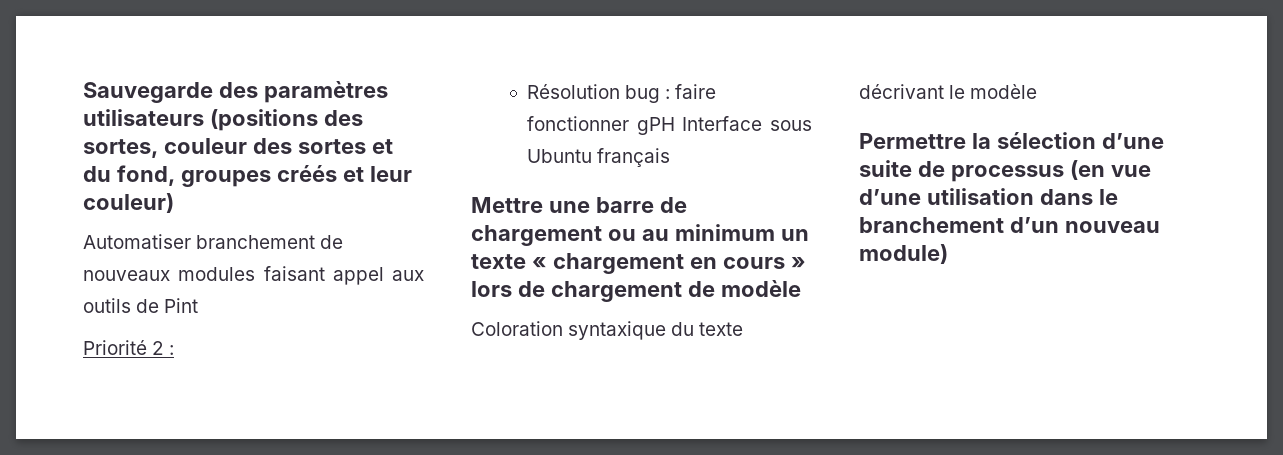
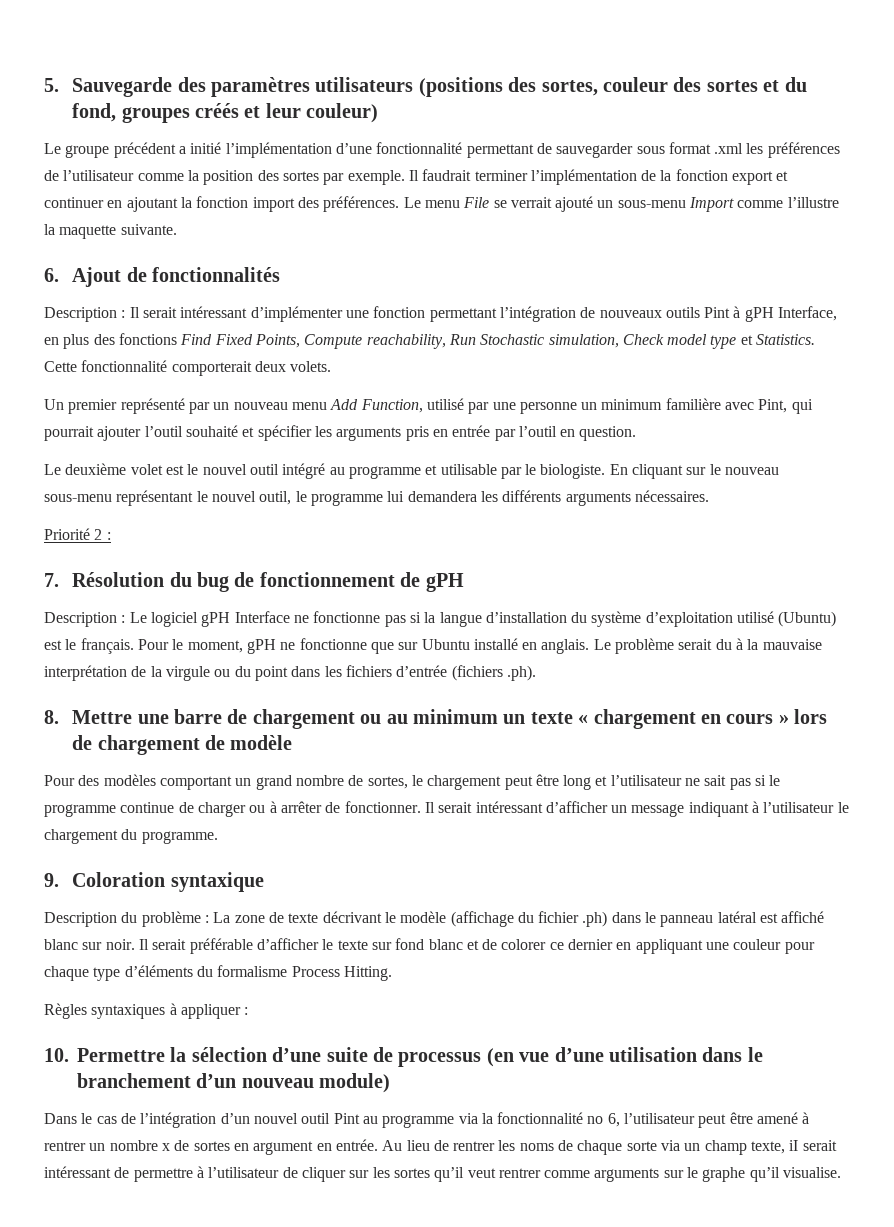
(83, 92) none -> [44,78,59,92] 5.
[83,234,344,249] [83,266,424,285] [83,298,199,313] [83,340,175,355] [526,84,717,103] [526,116,812,135] [526,148,671,167] Automatiser branchement de nouveaux modules faisant appel aux outils de Pint // Priorité 2 : // Résolution bug : faire fonctionner gPH Interface sous Ubuntu français // -> [44,142,840,158] [44,169,789,185] [44,196,839,212] [44,224,177,239] [44,267,281,287] [44,306,838,322] [44,333,816,349] [44,360,332,376] [44,398,813,414] [44,425,637,441] [44,463,780,479] [44,490,709,506] [44,528,111,540] [44,572,464,592] [44,611,837,627] [44,638,822,654] [44,665,536,681] [44,710,59,724] Le groupe précédent a initié l’implémentation d’une fonctionnalité permettant de sauvegarder sous format .xml les préférences de l’utilisateur comme la position des sortes par exemple. Il faudrait terminer l’implémentation de la fonction export et continuer en ajoutant la fonction import des préférences. Le menu File se verrait ajouté un sous-menu Import comme l’illustre la maquette suivante. // 6. Ajout de fonctionnalités // Description : Il serait intéressant d’implémenter une fonction permettant l’intégration de nouveaux outils Pint à gPH Interface, en plus des fonctions Find Fixed Points, Compute reachability, Run Stochastic simulation, Check model type et Statistics. Cette fonctionnalité comporterait deux volets. // Un premier représenté par un nouveau menu Add Function, utilisé par une personne un minimum familière avec Pint, qui pourrait ajouter l’outil souhaité et spécifier les arguments pris en entrée par l’outil en question. // Le deuxième volet est le nouvel outil intégré au programme et utilisable par le biologiste. En cliquant sur le nouveau sous-menu représentant le nouvel outil, le programme lui demandera les différents arguments nécessaires. // Priorité 2 : // 7. Résolution du bug de fonctionnement de gPH // Description : Le logiciel gPH Interface ne fonctionne pas si la langue d’installation du système d’exploitation utilisé (Ubuntu) est le français. Pour le moment, gPH ne fonctionne que sur Ubuntu installé en anglais. Le problème serait du à la mauvaise interprétation de la virgule ou du point dans les fichiers d’entrée (fichiers .ph). // 8.
[471,321,744,340] [859,84,1038,99] Coloration syntaxique du texte décrivant le modèle // -> [44,774,781,790] [44,801,849,817] [44,829,218,844] [44,872,264,892] [44,911,825,927] [44,938,815,954] [44,965,392,981] [44,1003,249,1019] [44,1048,69,1062] Pour des modèles comportant un grand nombre de sortes, le chargement peut être long et l’utilisateur ne sait pas si le programme continue de charger ou à arrêter de fonctionner. Il serait intéressant d’afficher un message indiquant à l’utilisateur le chargement du programme. // 9. Coloration syntaxique // Description du problème : La zone de texte décrivant le modèle (affichage du fichier .ph) dans le panneau latéral est affiché blanc sur noir. Il serait préférable d’afficher le texte sur fond blanc et de colorer ce dernier en appliquant une couleur pour chaque type d’éléments du formalisme Process Hitting. // Règles syntaxiques à appliquer : // 10.
(948, 254) none -> [44,1112,810,1128] [44,1139,837,1155] [44,1166,842,1182] // Dans le cas de l’intégration d’un nouvel outil Pint au programme via la fonctionnalité no 6, l’utilisateur peut être amené à rentrer un nombre x de sortes en argument en entrée. Au lieu de rentrer les noms de chaque sorte via un champ texte, iI serait intéressant de permettre à l’utilisateur de cliquer sur les sortes qu’il veut rentrer comme arguments sur le graphe qu’il visualise.

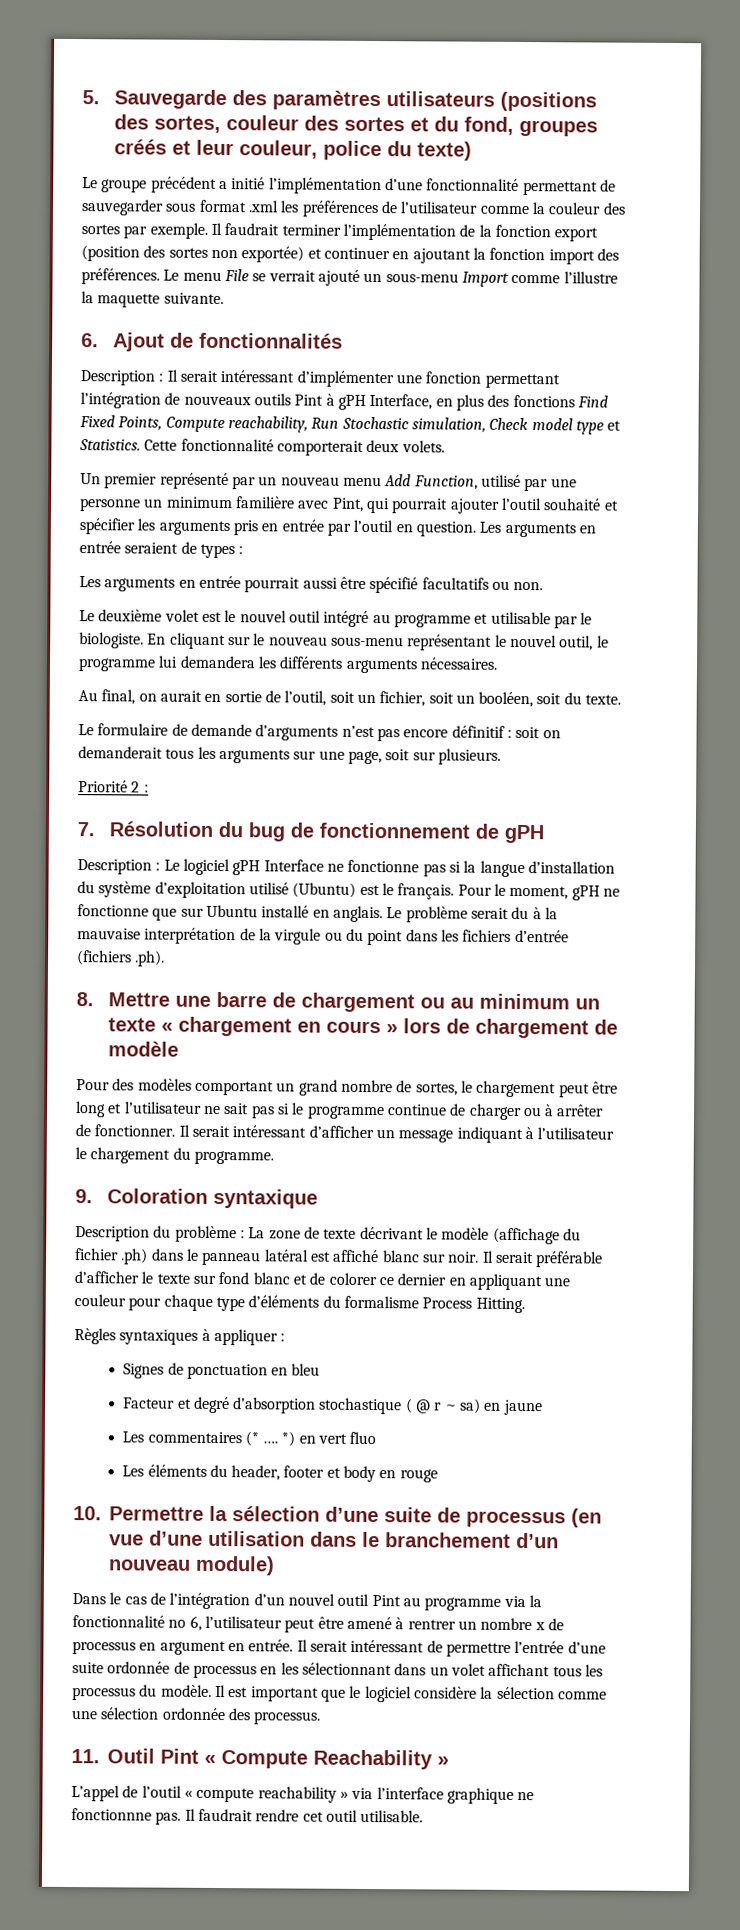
[306,103,379,123] couleur) -> [238,140,472,161] couleur, police du texte)
[203,170,254,185] position -> [548,202,602,215] couleur
(774, 178) none -> [81,245,305,263] (position des sortes non exportée)
(637, 433) none -> [479,521,596,538] [79,541,244,559] [79,575,544,594] Les arguments en entrée seraient de types : // Les arguments en entrée pourrait aussi être spécifié facultatifs ou non.
(709, 496) none -> [78,689,622,708] [78,723,561,742] [78,746,501,765] // Au final, on aurait en sortie de l’outil, soit un fichier, soit un booléen, soit du texte. // Le formulaire de demande d’arguments n’est pas encore définitif : soit on demanderait tous les arguments sur une page, soit sur plusieurs.
(249, 1011) none -> [123,1362,321,1380] [123,1396,543,1416] [122,1431,377,1447] [122,1464,438,1483] // Signes de ponctuation en bleu // Facteur et degré d’absorption stochastique ( @ r ~ sa) en jaune // Les commentaires (* …. *) en vert fluo // Les éléments du header, footer et body en rouge
[193,1141,230,1151] sortes -> [72,1641,136,1655] processus
[382,1140,837,1155] [44,1166,842,1182] Au lieu de rentrer les noms de chaque sorte via un champ texte, iI serait intéressant de permettre à l’utilisateur de cliquer sur les sortes qu’il veut rentrer comme arguments sur le graphe qu’il visualise. -> [296,1639,606,1657] [72,1661,603,1679] [72,1684,607,1703] [71,1707,322,1725] [71,1748,449,1770] [71,1785,535,1804] [71,1808,424,1825] Il serait intéressant de permettre l’entrée d’une suite ordonnée de processus en les sélectionnant dans un volet affichant tous les processus du modèle. Il est important que le logiciel considère la sélection comme une sélection ordonnée des processus. // 11. Outil Pint « Compute Reachability » // L’appel de l’outil « compute reachability » via l’interface graphique ne fonctionnne pas. Il faudrait rendre cet outil utilisable.

